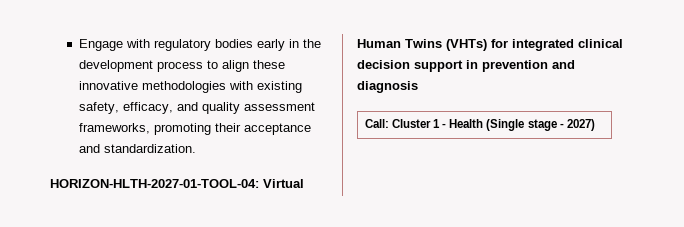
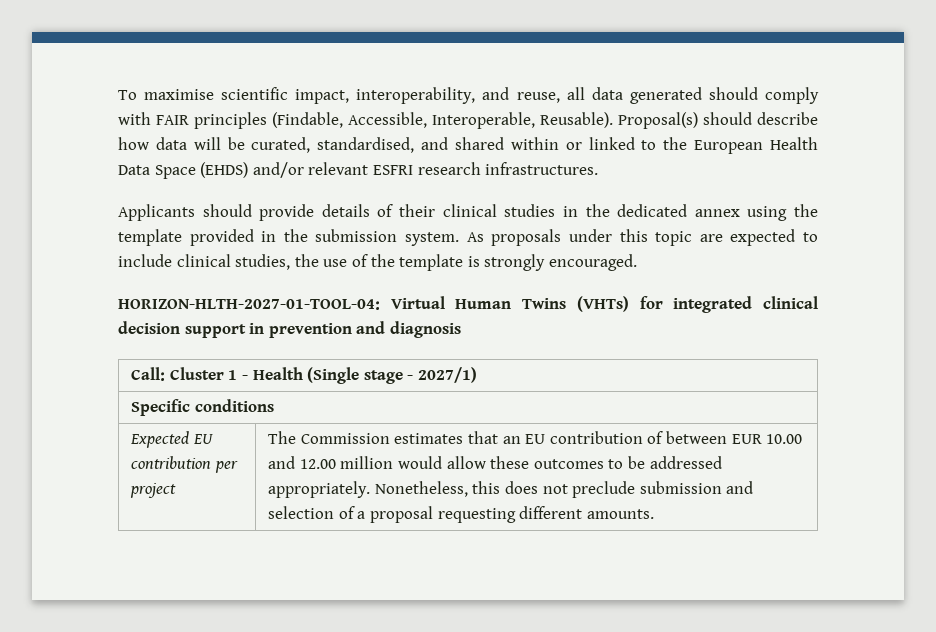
[79,39,322,51] [79,60,286,72] [79,81,303,93] [79,102,316,114] [79,123,312,135] [79,144,197,153] Engage with regulatory bodies early in the development process to align these innovative methodologies with existing safety, efficacy, and quality assessment frameworks, promoting their acceptance and standardization. -> [118,87,819,104] [118,112,818,129] [118,137,818,154] [118,162,599,179] [118,204,818,221] [118,229,818,246] [118,254,637,271] To maximise scientific impact, interoperability, and reuse, all data generated should comply with FAIR principles (Findable, Accessible, Interoperable, Reusable). Proposal(s) should describe how data will be curated, standardised, and shared within or linked to the European Health Data Space (EHDS) and/or relevant ESFRI research infrastructures. // Applicants should provide details of their clinical studies in the dedicated annex using the template provided in the submission system. As proposals under this topic are expected to include clinical studies, the use of the template is strongly encouraged.
[566,119,595,131] 2027) -> [417,367,477,383] [131,399,274,416] [130,431,213,448] [131,456,238,473] [130,483,177,498] [268,431,803,444] [268,456,722,469] [268,481,754,498] [268,506,654,523] 2027/1) // Specific conditions // Expected EU contribution per project | The Commission estimates that an EU contribution of between EUR 10.00 and 12.00 million would allow these outcomes to be addressed appropriately. Nonetheless, this does not preclude submission and selection of a proposal requesting different amounts.

